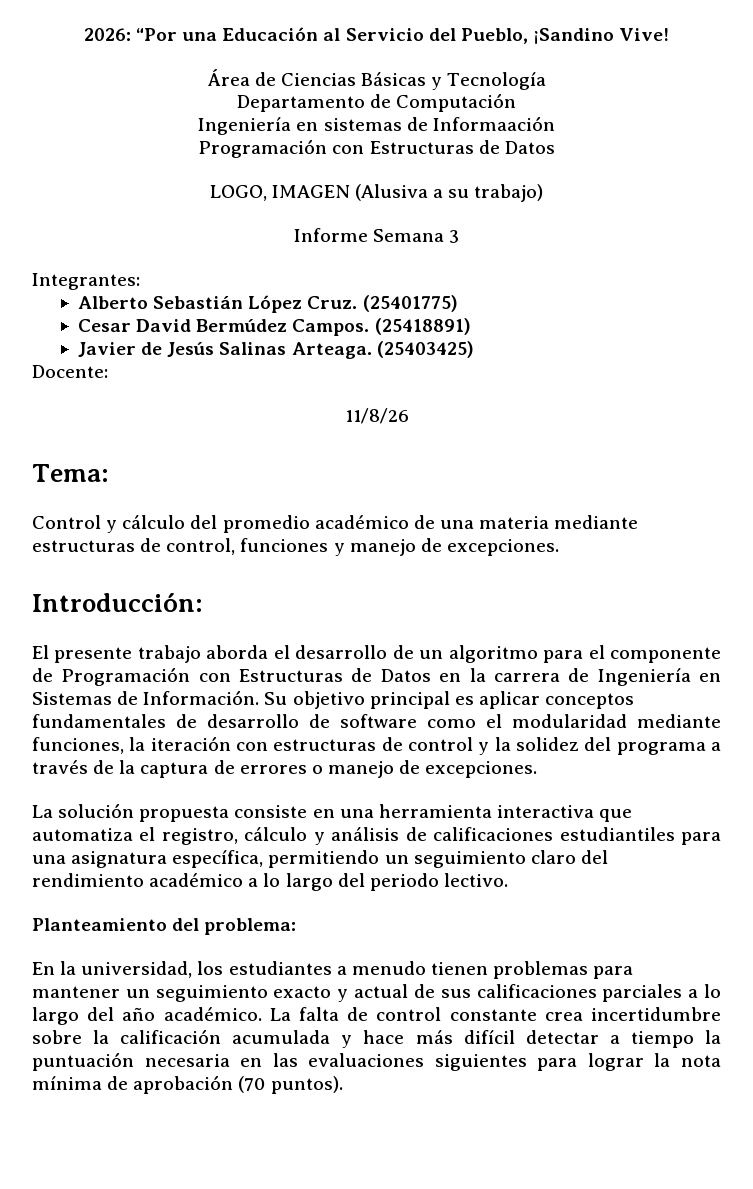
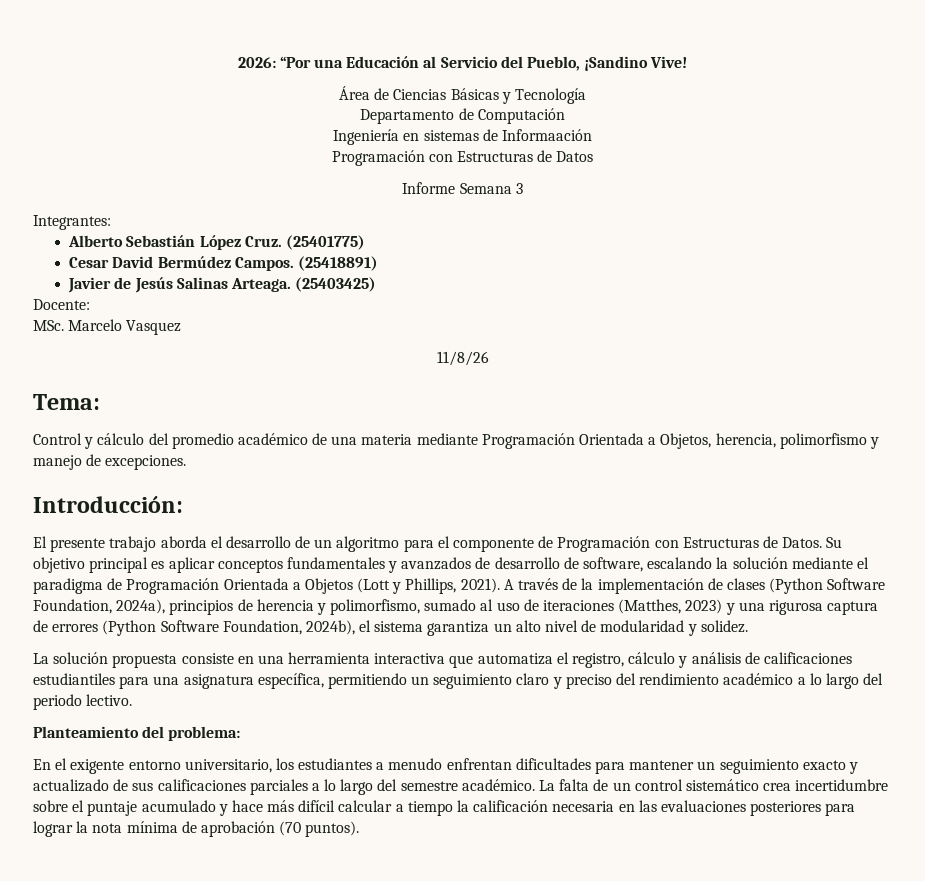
[209,184,544,202] // LOGO, IMAGEN (Alusiva a su trabajo) -> (594, 156) none
(108, 371) none -> [33,319,182,335] // MSc. Marcelo Vasquez
[32,538,329,555] estructuras de control, funciones -> [481,433,867,449] Programación Orientada a Objetos, herencia, polimorfismo
[380,668,722,686] [32,690,260,705] Datos en la carrera de Ingeniería en Sistemas de Información. -> [782,537,823,548] Datos.
(166, 721) none -> [388,557,472,573] y avanzados
[340,714,721,728] [32,736,722,755] [32,760,538,778] software como el modularidad mediante funciones, la iteración con estructuras de control y la solidez del programa a través de la captura de errores o manejo de excepciones. -> [583,557,869,572] [33,578,886,594] [33,599,879,615] [33,620,748,636] software, escalando la solución mediante el paradigma de Programación Orientada a Objetos (Lott y Phillips, 2021). A través de la implementación de clases (Python Software Foundation, 2024a), principios de herencia y polimorfismo, sumado al uso de iteraciones (Matthes, 2023) y una rigurosa captura de errores (Python Software Foundation, 2024b), el sistema garantiza un alto nivel de modularidad y solidez.
(576, 857) none -> [552,674,612,689] y preciso
[60,961,193,978] la universidad, -> [55,758,272,774] el exigente entorno universitario,
[430,961,589,979] tienen problemas -> [446,758,591,770] enfrentan dificultades
[354,984,409,998] actual -> [33,779,109,792] actualizado
[122,1007,156,1021] año -> [400,781,458,791] semestre
[376,1007,722,1021] [32,1029,331,1044] control constante crea incertidumbre sobre la calificación acumulada -> [612,779,889,791] [33,800,216,816] un control sistemático crea incertidumbre sobre el puntaje acumulado
[525,1030,599,1044] detectar -> [338,800,393,812] calcular
[32,1052,134,1071] puntuación -> [473,800,549,812] calificación
[434,1054,527,1071] siguientes -> [750,801,822,816] posteriores

